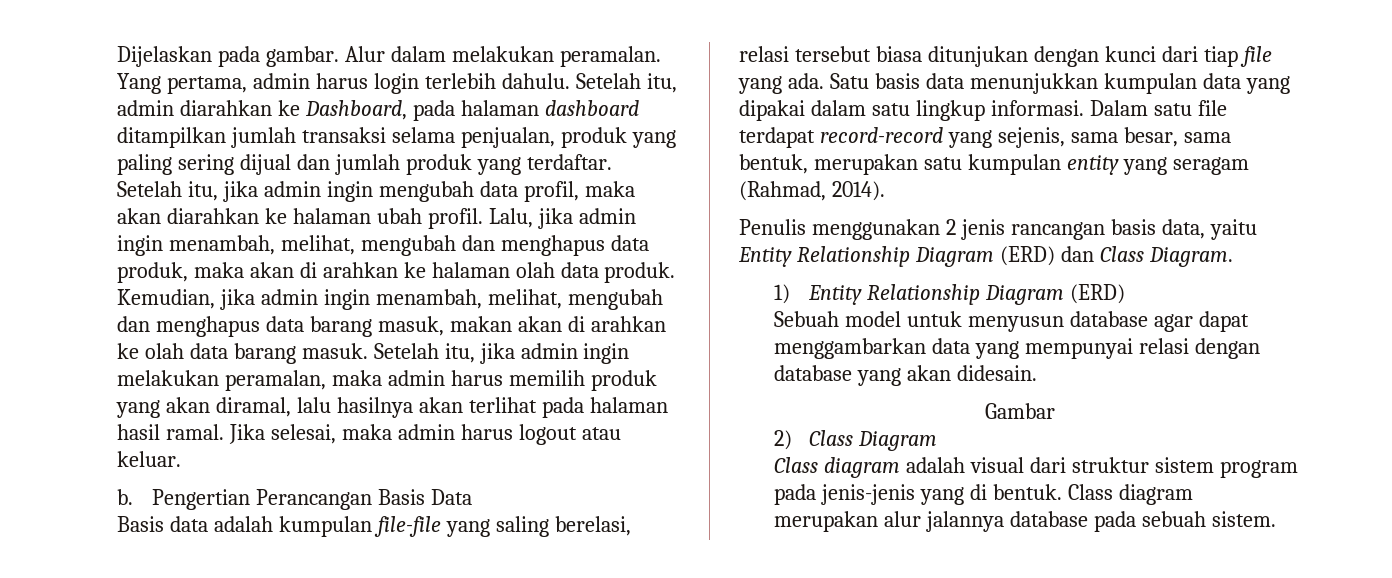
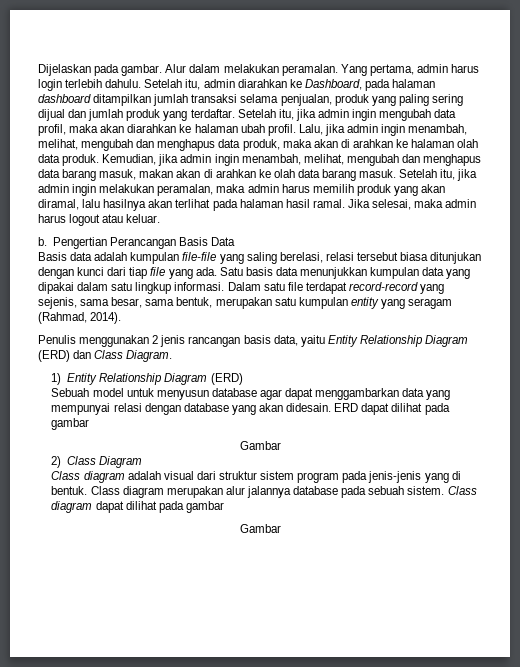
(1038, 373) none -> [334,403,450,415] [51,418,90,430] ERD dapat dilihat pada gambar
(1276, 519) none -> [447,486,477,495] [51,501,224,513] [239,524,281,533] Class diagram dapat dilihat pada gambar // Gambar

